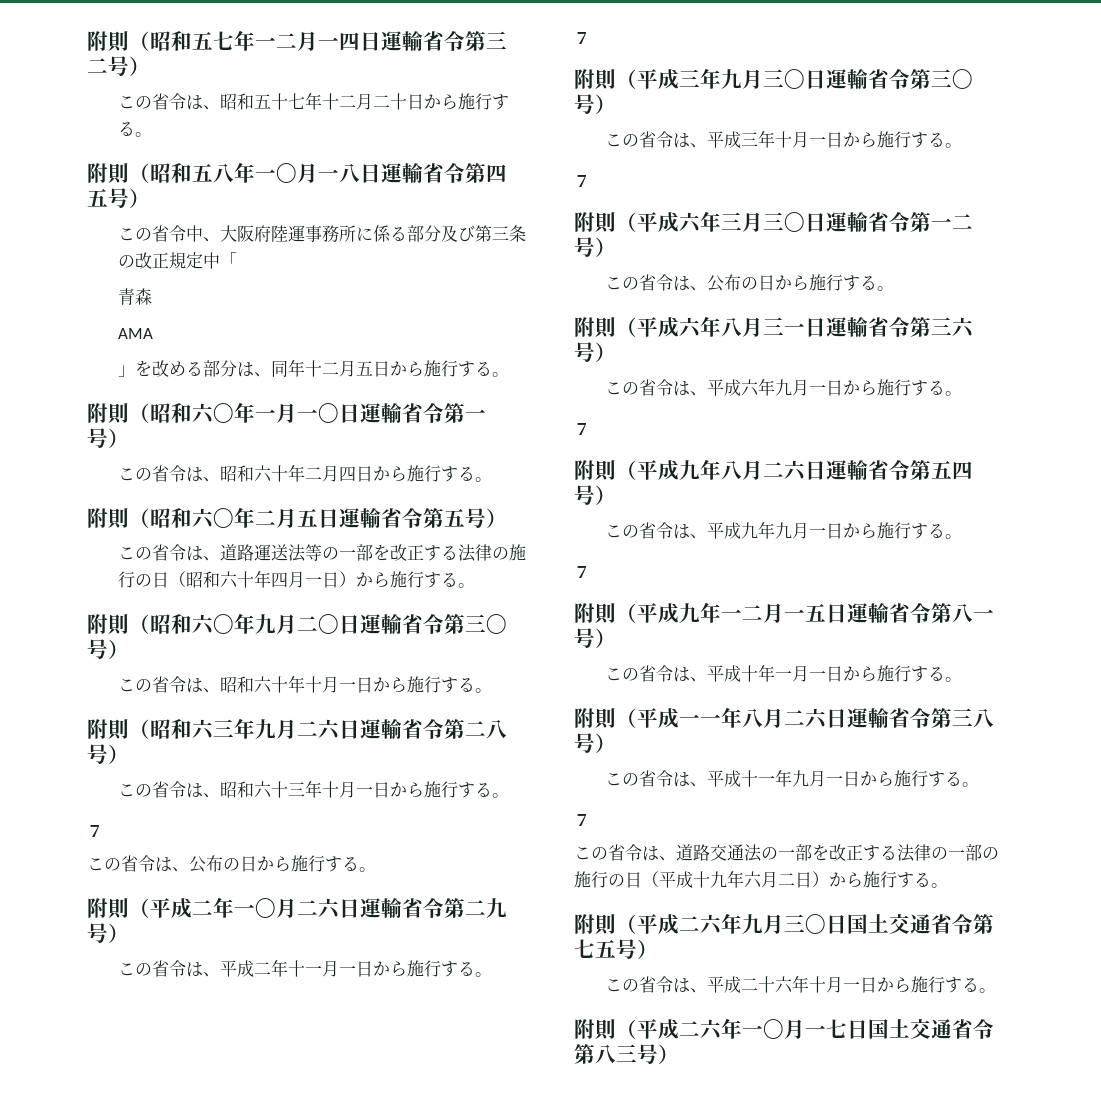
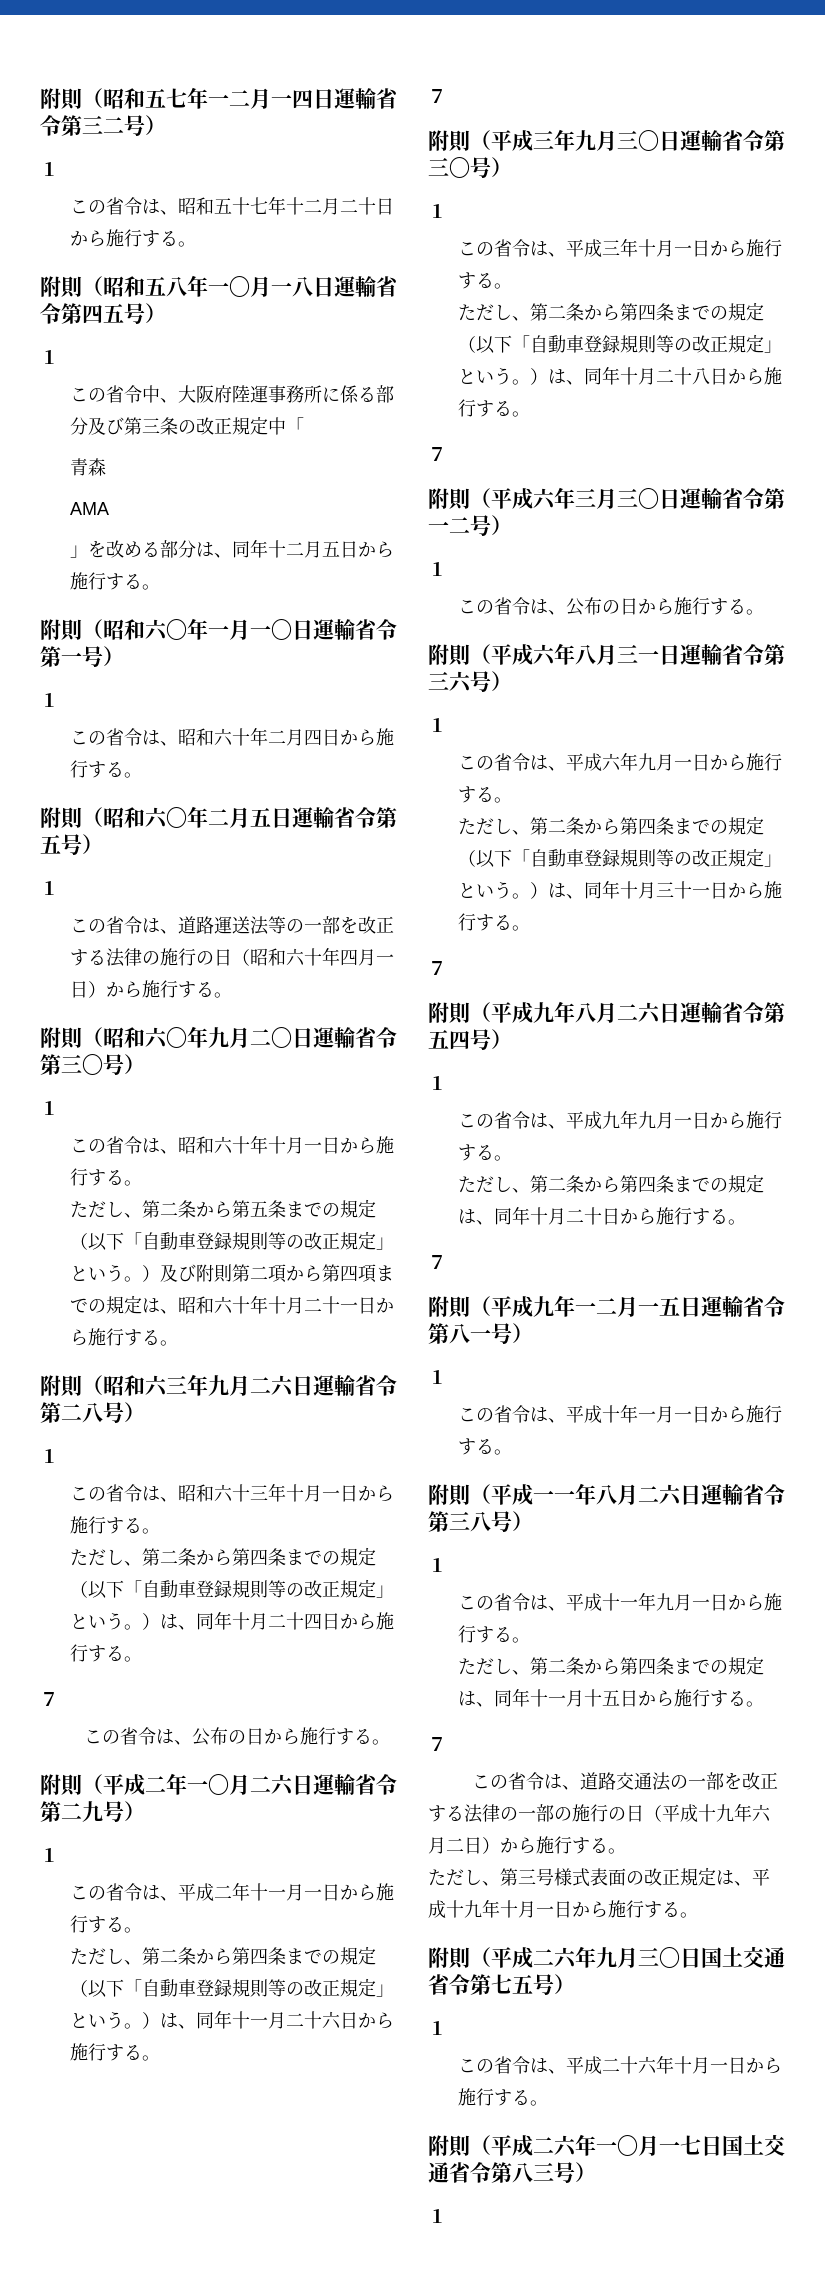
(150, 66) none -> [40,162,59,176] // １
(150, 198) none -> [40,350,59,364] // １
(129, 438) none -> [40,693,59,707] // １
(507, 518) none -> [40,881,59,895] // １
(129, 649) none -> [40,1101,59,1115] // １
(492, 690) none -> [70,1199,377,1218] [70,1231,395,1251] [70,1264,395,1283] [70,1295,395,1314] [70,1328,179,1346] // ただし、第二条から第五条までの規定（以下「自動車登録規則等の改正規定」という。）及び附則第二項から第四項までの規定は、昭和六十年十月二十一日から施行する。
(129, 754) none -> [40,1449,59,1463] // １
(509, 795) none -> [70,1547,377,1566] [70,1579,395,1599] [70,1611,395,1630] [70,1644,143,1662] // ただし、第二条から第四条までの規定（以下「自動車登録規則等の改正規定」という。）は、同年十月二十四日から施行する。
(129, 933) none -> [40,1848,59,1862] // １
(492, 974) none -> [70,1946,377,1965] [70,1978,395,1998] [70,2010,395,2029] [70,2043,161,2061] // ただし、第二条から第四条までの規定（以下「自動車登録規則等の改正規定」という。）は、同年十一月二十六日から施行する。
(616, 104) none -> [428,204,447,218] // １
(962, 145) none -> [458,302,765,321] [458,334,783,354] [458,366,783,385] [458,399,531,417] // ただし、第二条から第四条までの規定（以下「自動車登録規則等の改正規定」という。）は、同年十月二十八日から施行する。
(616, 247) none -> [428,562,447,576] // １
(616, 352) none -> [428,718,447,732] // １
(962, 393) none -> [458,816,765,835] [458,848,783,868] [458,880,783,899] [458,913,531,931] // ただし、第二条から第四条までの規定（以下「自動車登録規則等の改正規定」という。）は、同年十月三十一日から施行する。
(616, 495) none -> [428,1076,447,1090] // １
(962, 536) none -> [458,1174,765,1193] [458,1206,747,1225] // ただし、第二条から第四条までの規定は、同年十月二十日から施行する。
(616, 638) none -> [428,1370,447,1384] // １
(616, 743) none -> [428,1558,447,1572] // １
(979, 784) none -> [458,1656,765,1675] [458,1688,765,1707] // ただし、第二条から第四条までの規定は、同年十一月十五日から施行する。
(948, 885) none -> [428,1867,770,1887] [428,1899,698,1918] // ただし、第三号様式表面の改正規定は、平成十九年十月一日から施行する。
(658, 949) none -> [428,2021,447,2035] // １
(679, 1054) none -> [428,2209,447,2223] // １

